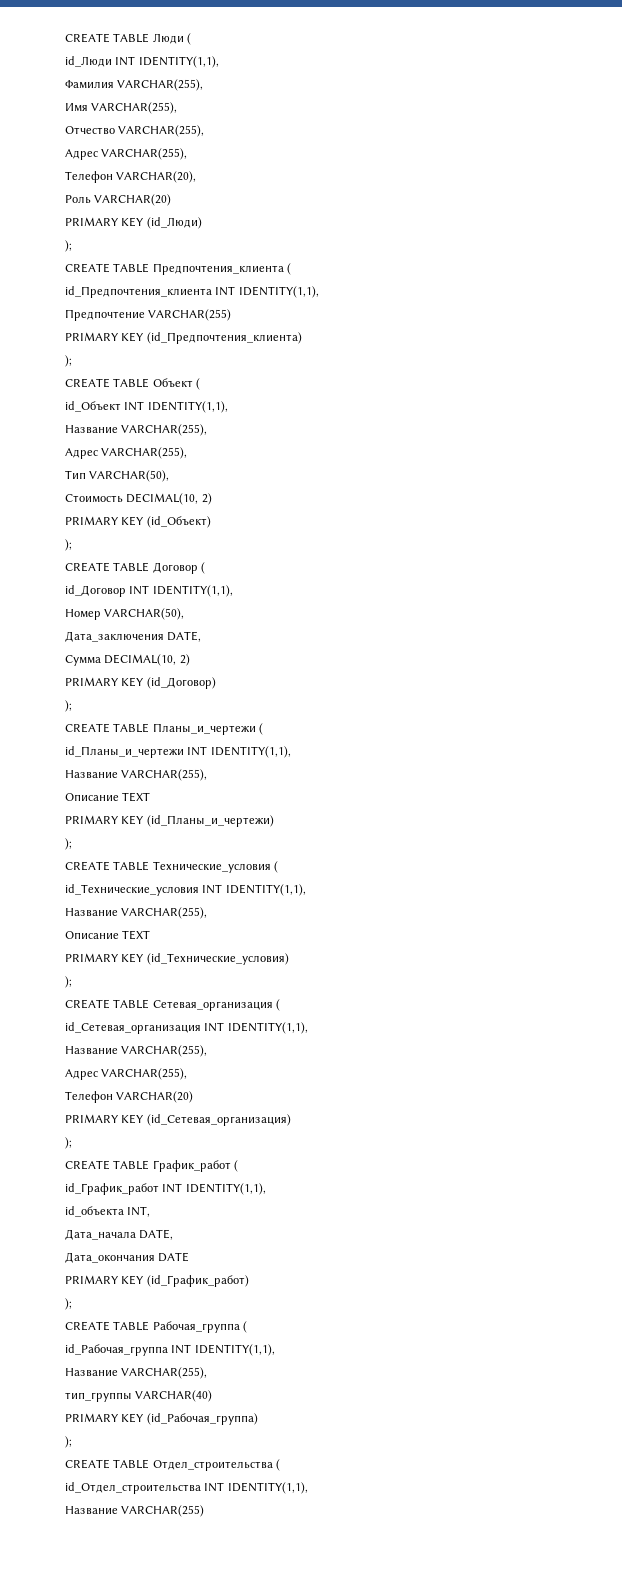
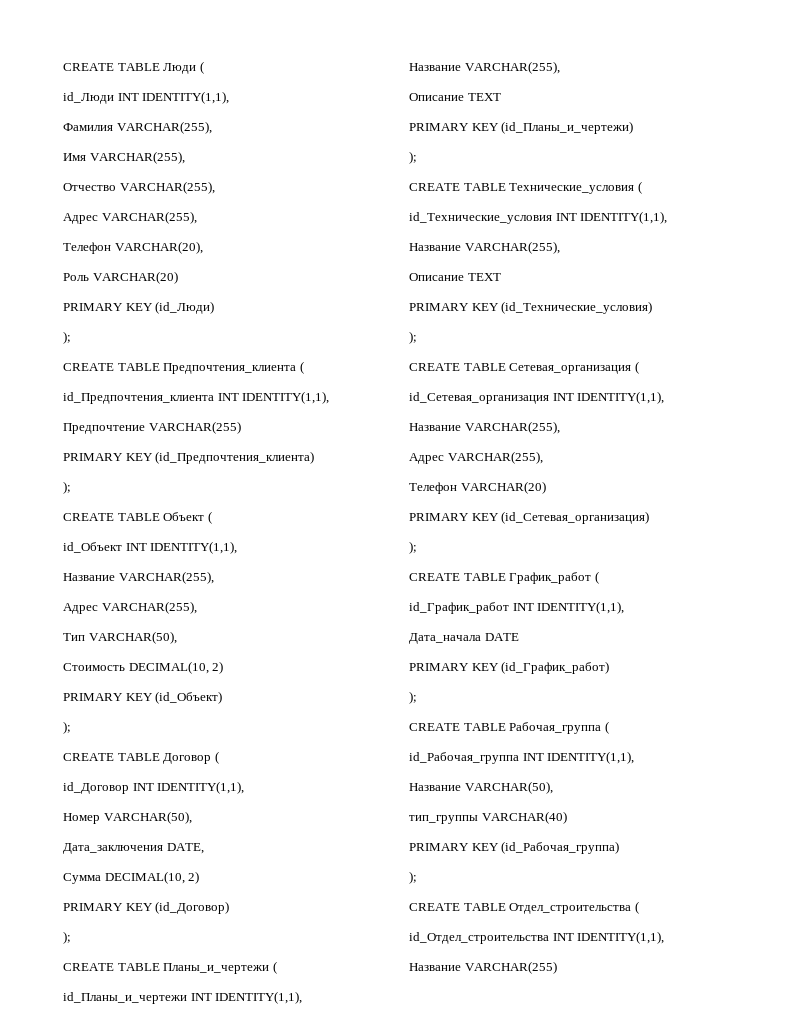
[65,1206,151,1217] // id_объекта INT, -> (625, 607) none
[139,1229,174,1240] [65,1252,155,1263] DATE, // Дата_окончания -> (481, 638) none
[121,1367,208,1379] VARCHAR(255), -> [464,781,553,794] VARCHAR(50),

